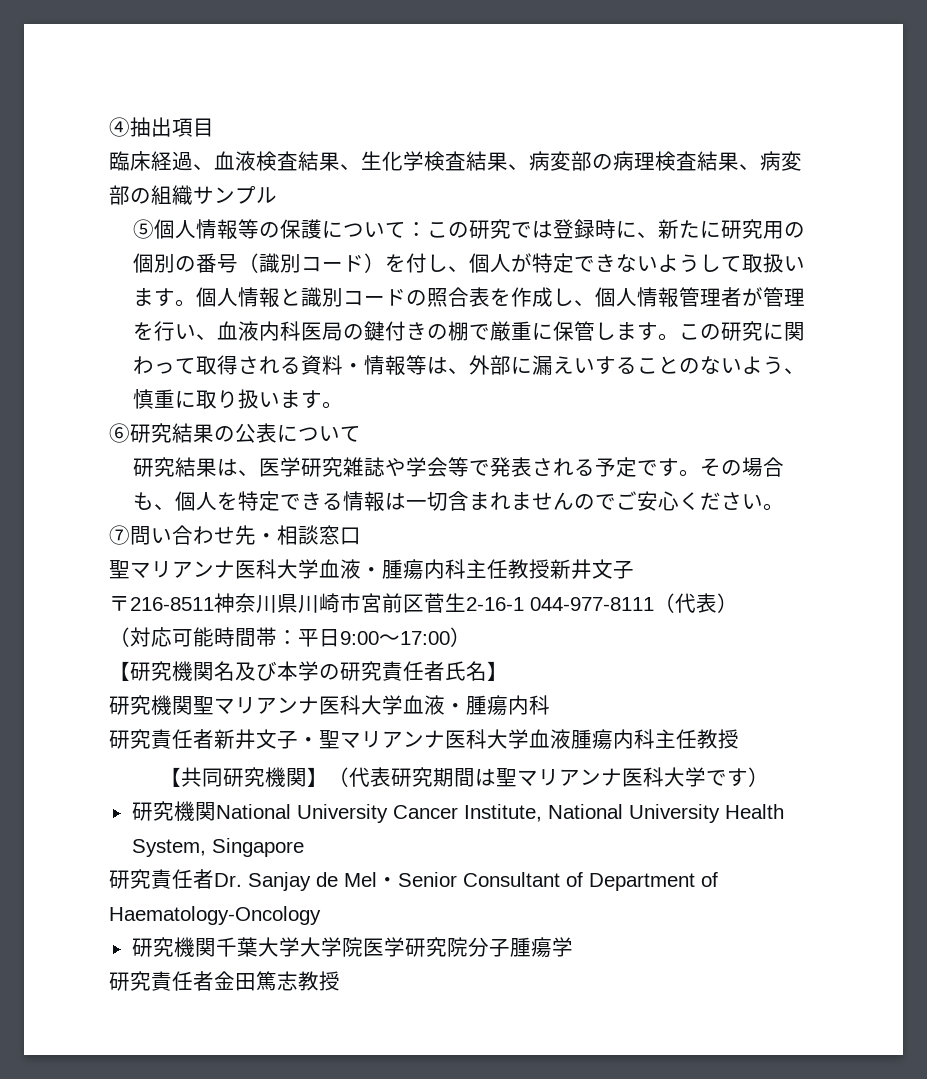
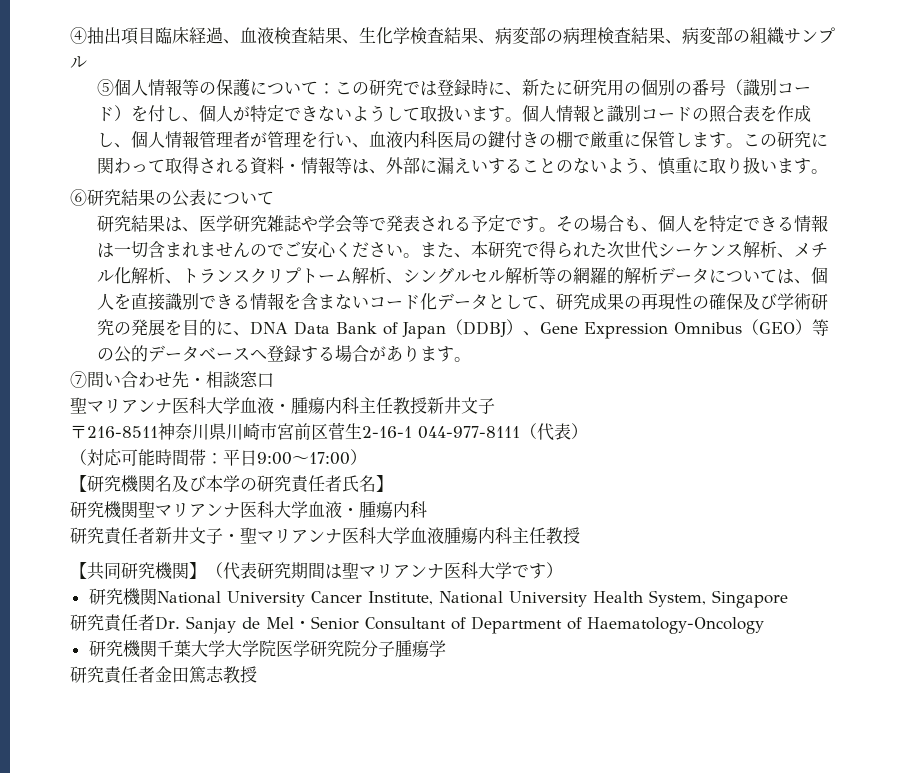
(214, 127) // -> (155, 35) none
(785, 507) none -> [420,241,829,259] [97,267,829,284] [97,293,829,311] [97,319,830,339] [97,345,472,363] また、本研究で得られた次世代シーケンス解析、メチル化解析、トランスクリプトーム解析、シングルセル解析等の網羅的解析データについては、個人を直接識別できる情報を含まないコード化データとして、研究成果の再現性の確保及び学術研究の発展を目的に、DNA Data Bank of Japan（DDBJ）、Gene Expression Omnibus（GEO）等の公的データベースへ登録する場合があります。

